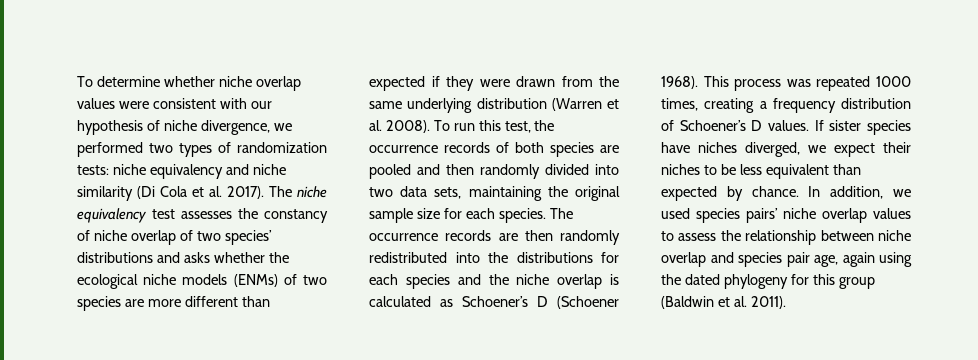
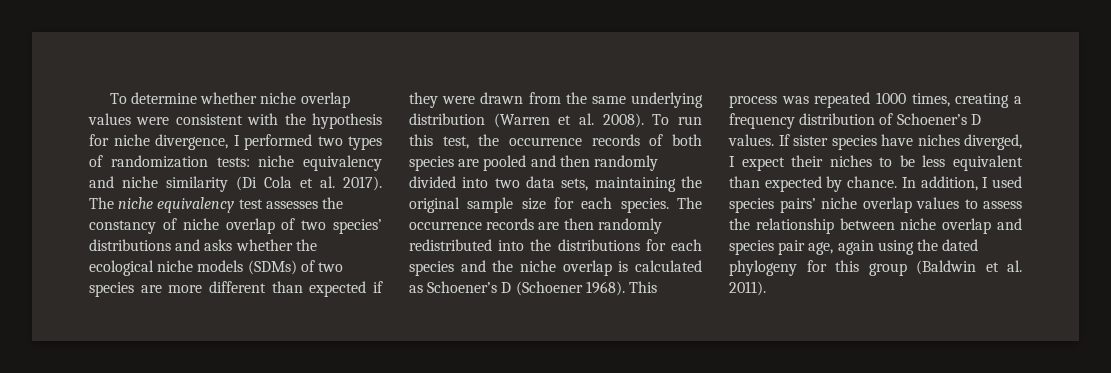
[250,101,272,109] [77,120,160,135] our hypothesis of -> [284,113,382,129] [89,134,109,146] the hypothesis for
[273,123,292,131] we -> [233,135,240,146] I
[233,274,278,287] (ENMs) -> [247,260,297,275] (SDMs)
[808,145,826,153] we -> [729,156,735,167] I
[893,189,911,197] we -> [982,177,989,188] I

